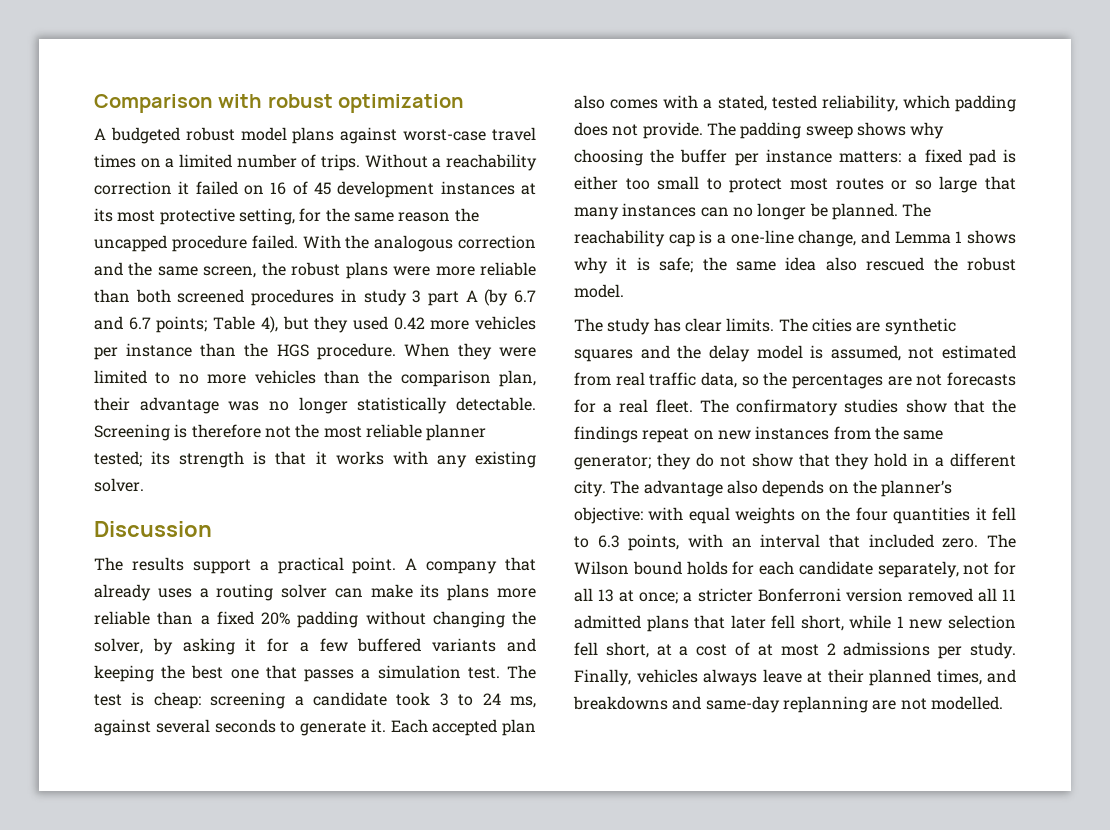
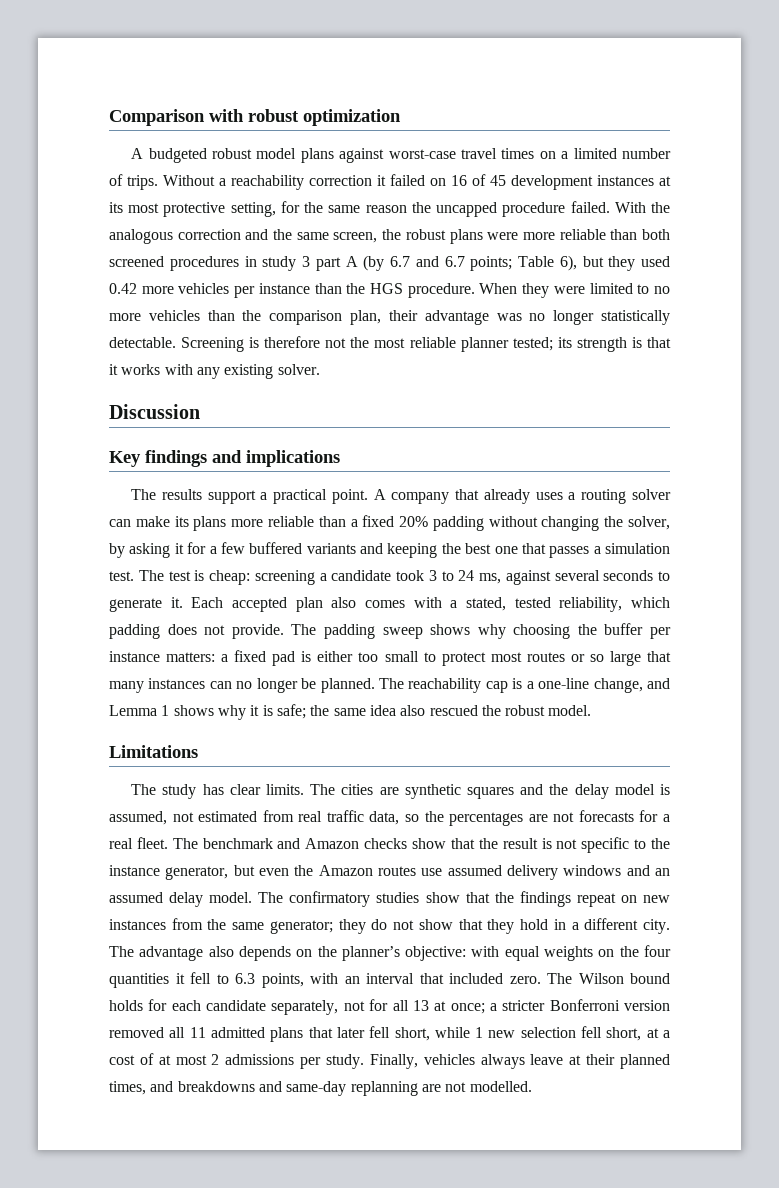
[260,316,278,333] 4), -> [559,255,577,271] 6),
(212, 529) none -> [109,450,340,467] // Key findings and implications
(624, 291) none -> [109,745,198,758] // Limitations
(729, 406) none -> [202,837,671,853] [109,865,670,880] [109,892,284,907] benchmark and Amazon checks show that the result is not specific to the instance generator, but even the Amazon routes use assumed delivery windows and an assumed delay model. The

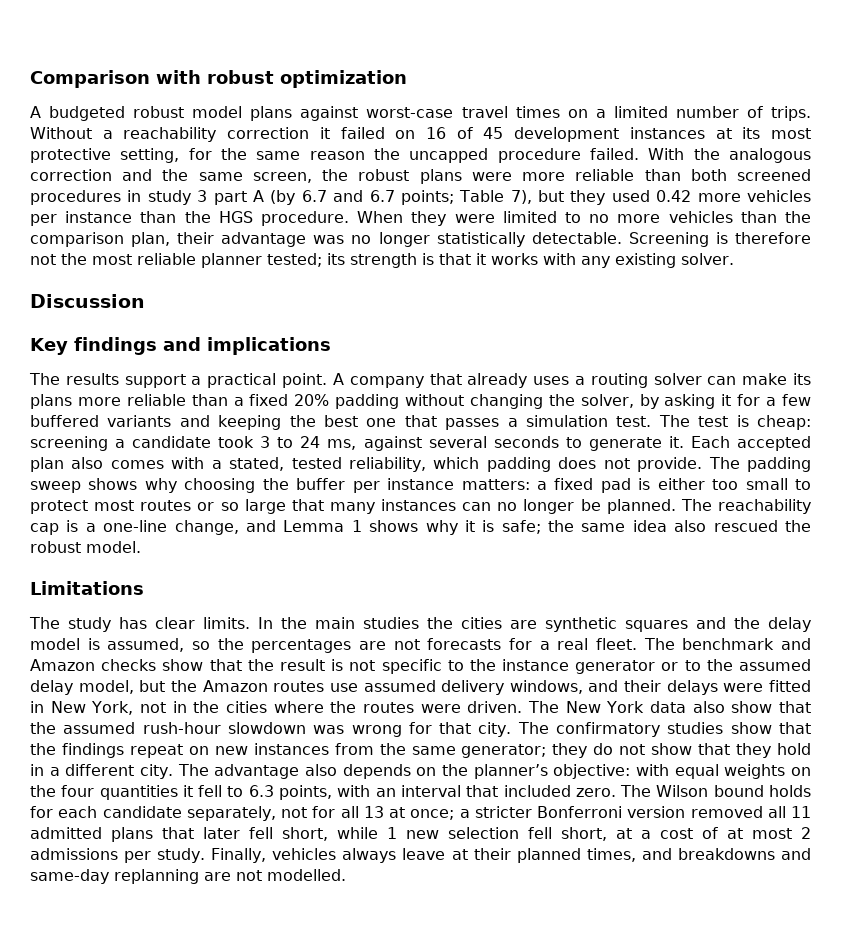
[559,255,577,271] 6), -> [510,190,532,204] 7),
[310,784,336,795] The -> [258,617,453,629] In the main studies the
[172,810,400,825] not estimated from real traffic data, -> (185, 645) none
[165,865,289,880] generator, but even -> [575,659,811,674] [30,680,166,695] generator or to the assumed delay model, but
[563,865,670,876] [109,892,253,907] windows and an assumed delay model. -> [509,680,811,695] [30,701,812,715] [30,722,512,737] windows, and their delays were fitted in New York, not in the cities where the routes were driven. The New York data also show that the assumed rush-hour slowdown was wrong for that city.

